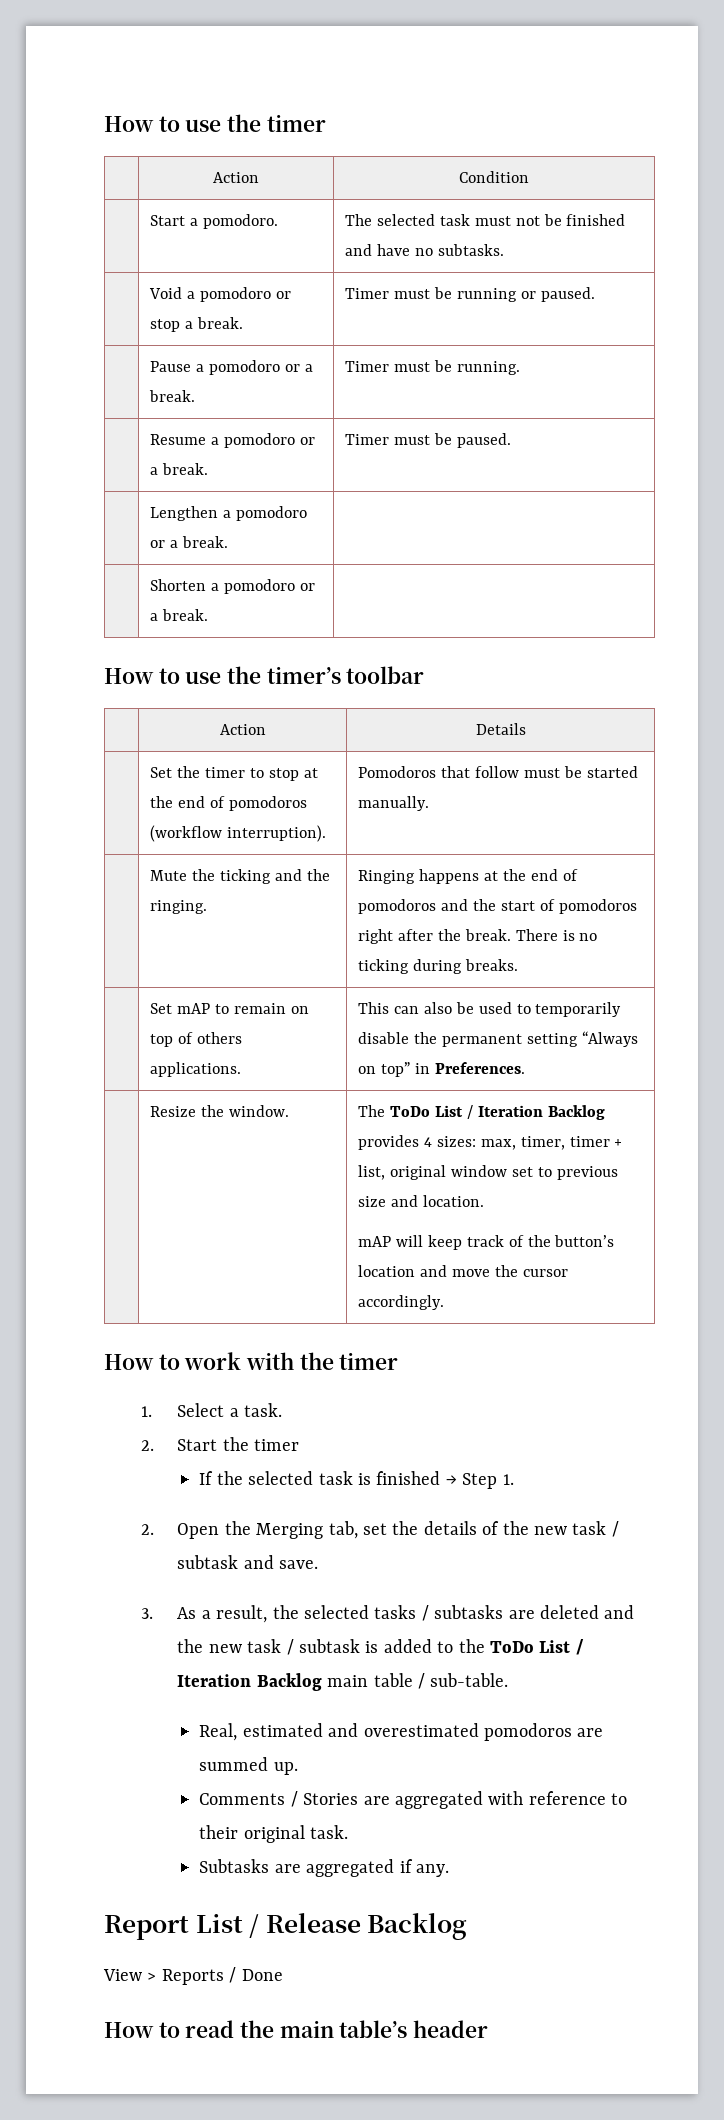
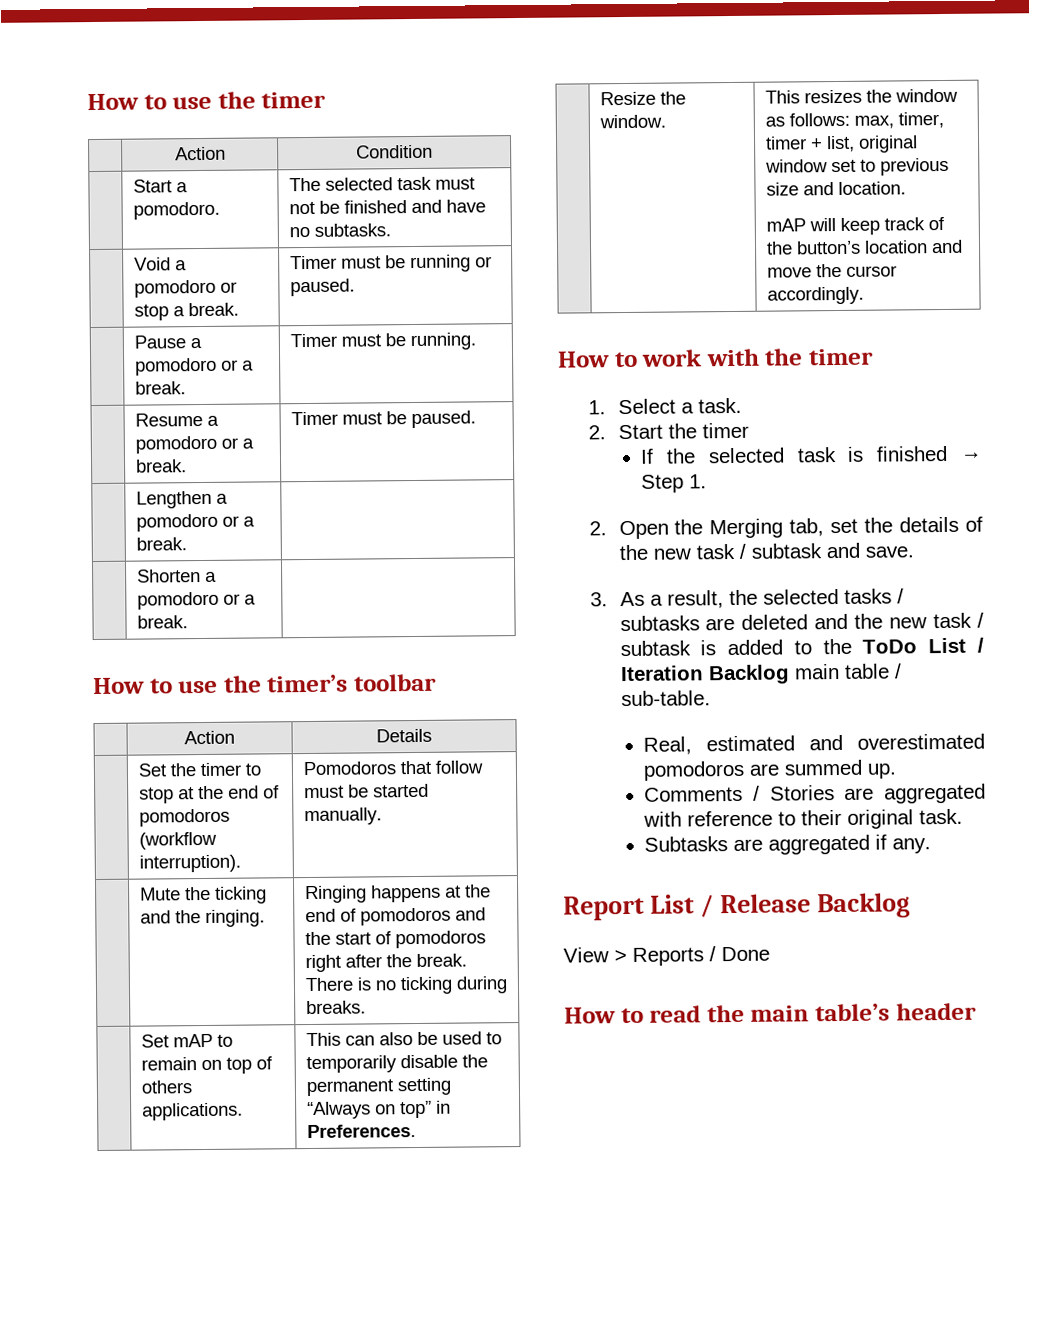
[358,1105,605,1120] [358,1135,476,1150] The ToDo List / Iteration Backlog provides 4 sizes: -> [764,88,958,104] [764,112,850,127] This resizes the window as follows:

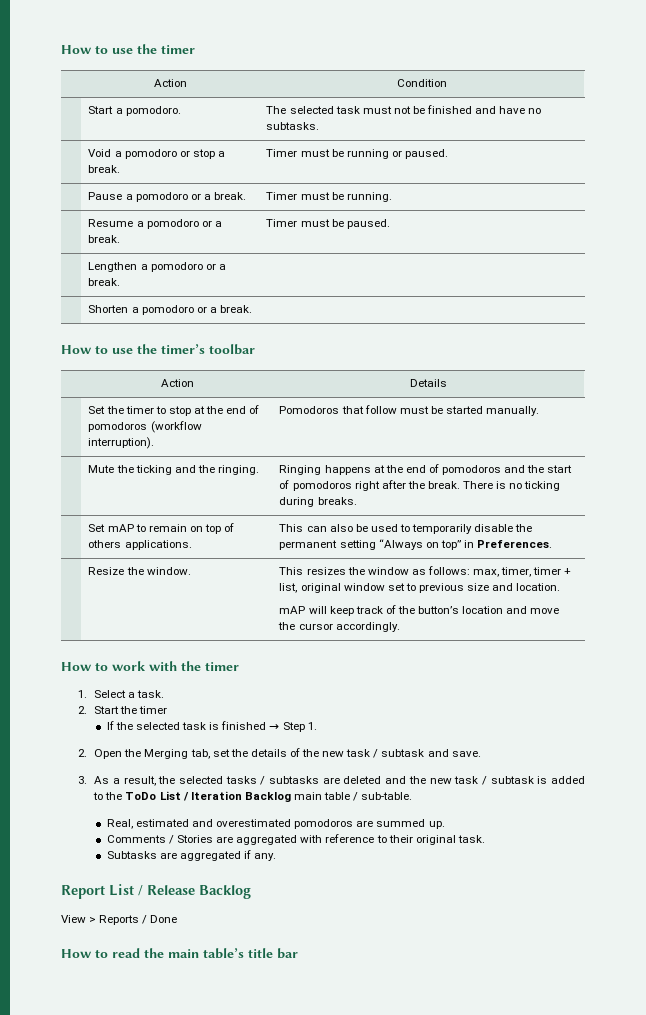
[895,1002,977,1021] header -> [248,948,298,959] title bar

